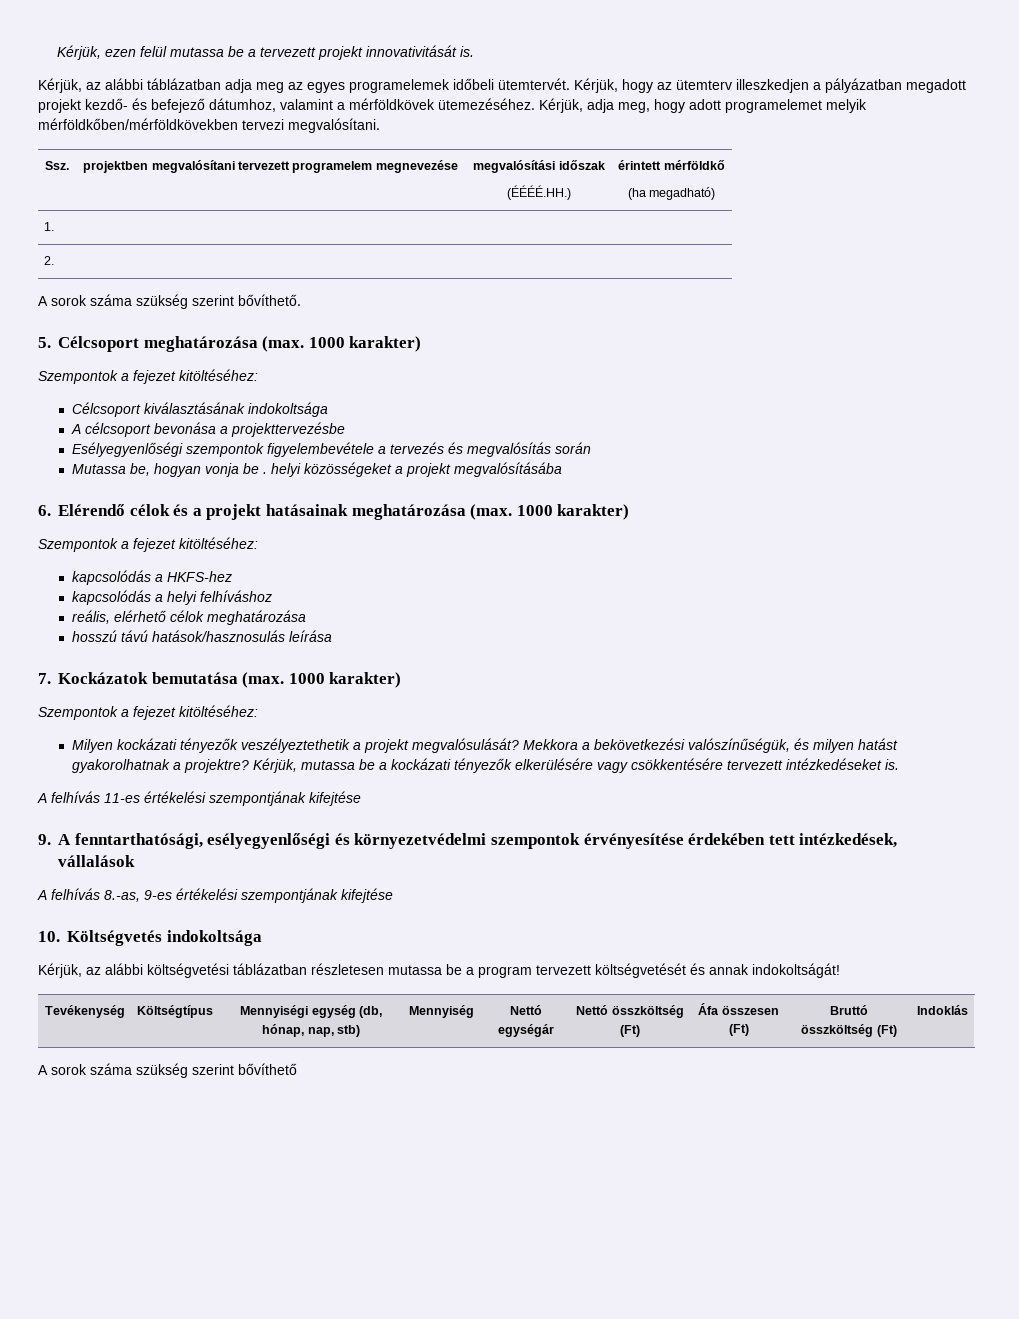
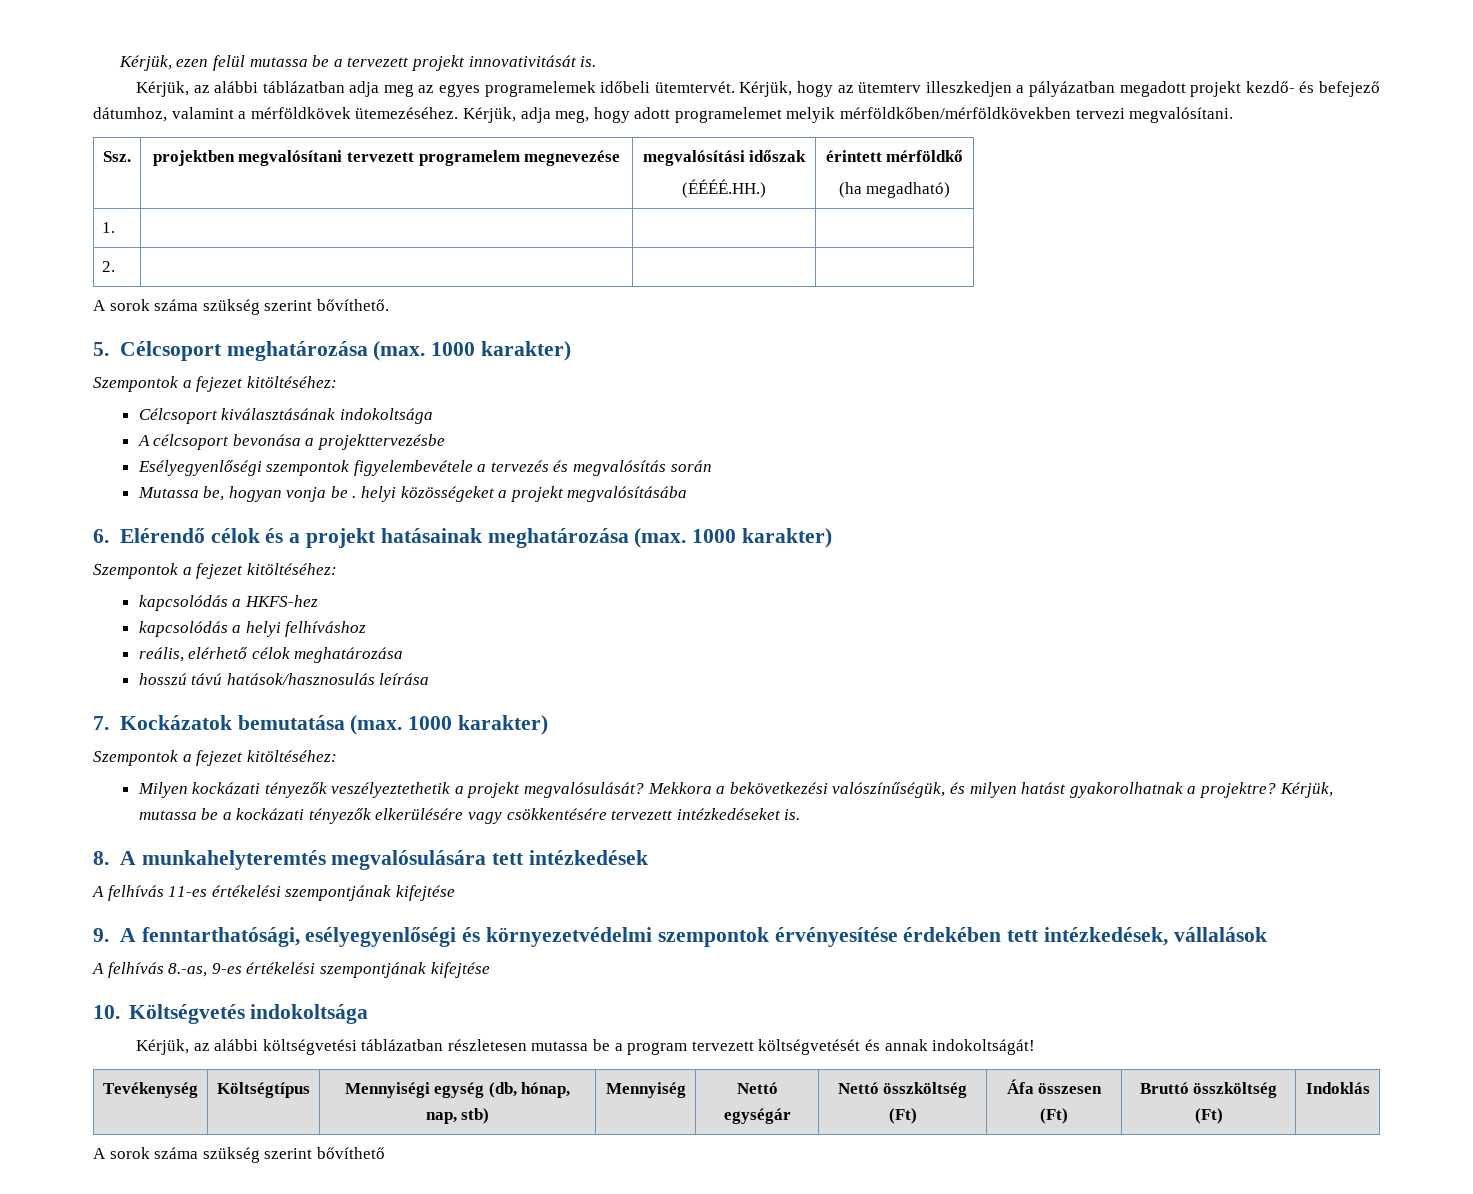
(900, 764) none -> [93,850,649,870] // 8. A munkahelyteremtés megvalósulására tett intézkedések

